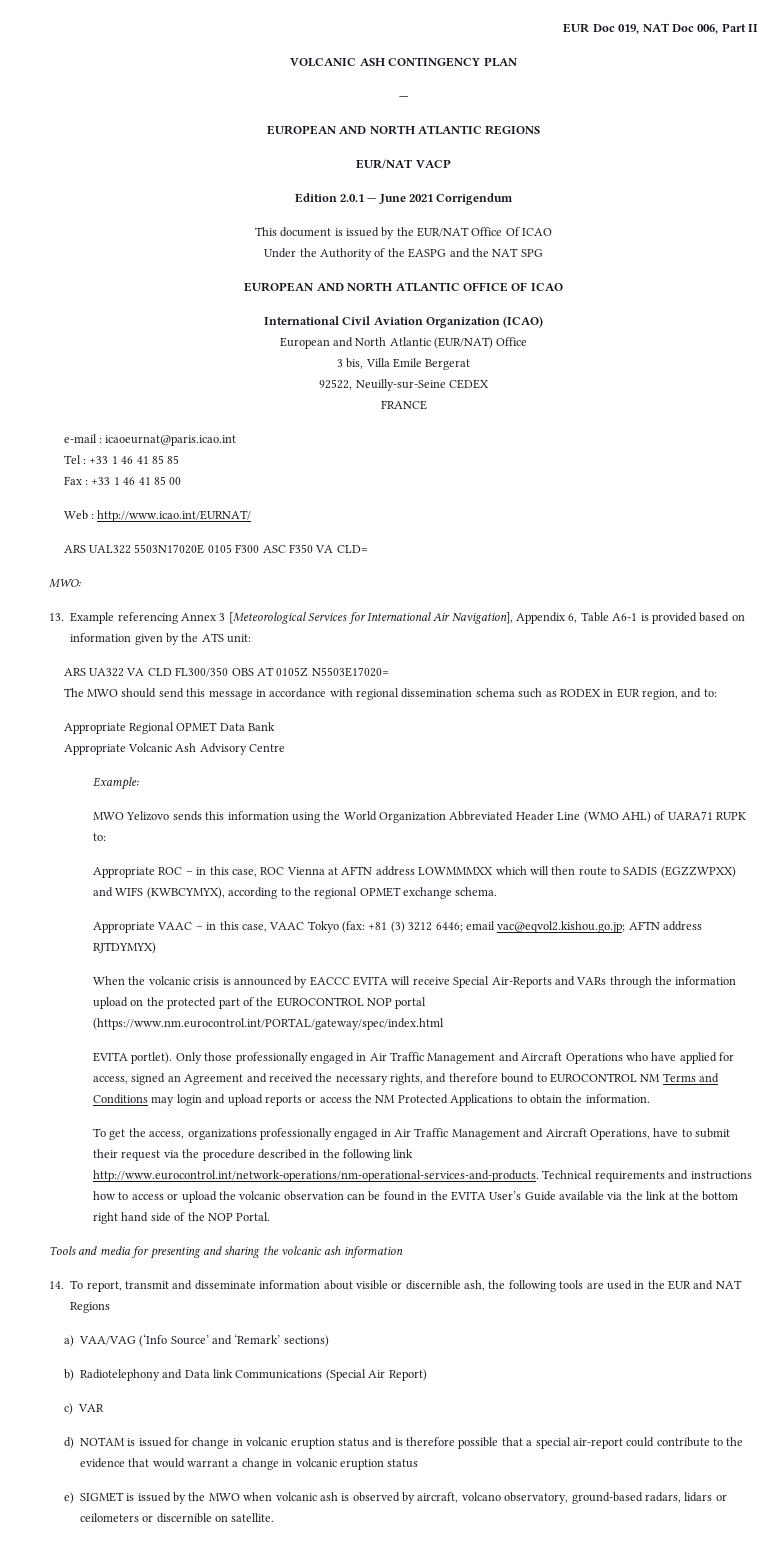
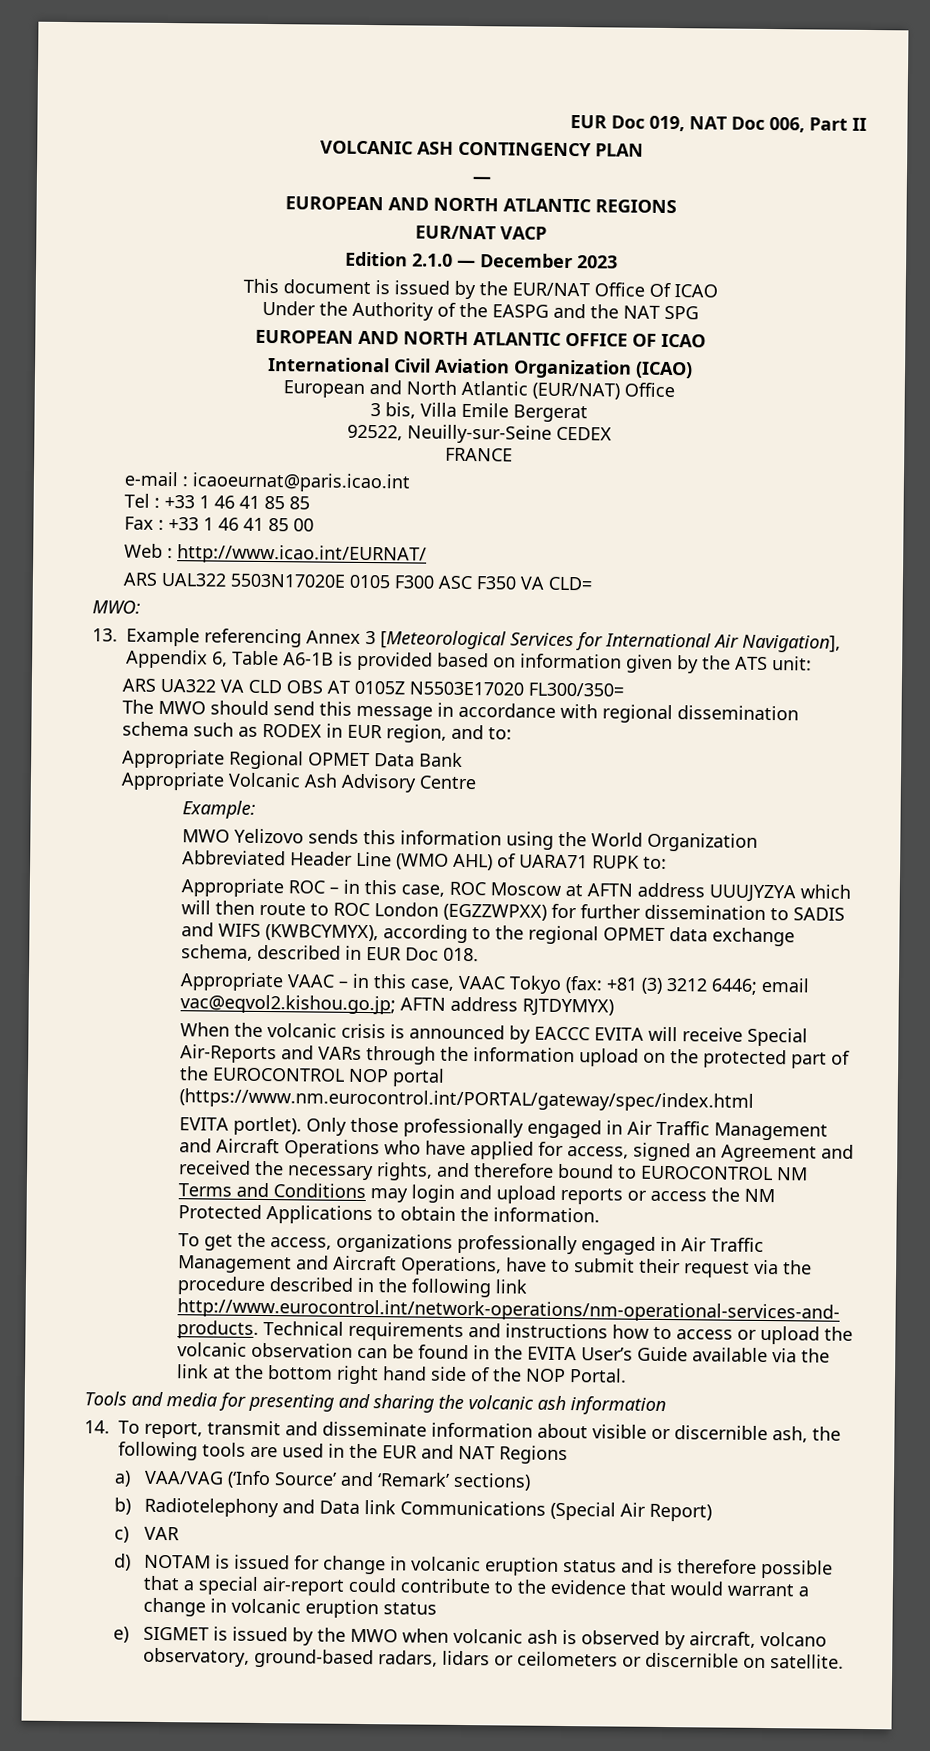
[339,193,514,205] 2.0.1 — June 2021 Corrigendum -> [411,253,618,269] 2.1.0 — December 2023
[612,613,638,621] A6-1 -> [283,652,334,666] A6-1B
[175,667,229,677] FL300/350 -> (282, 686) none
[311,667,389,677] N5503E17020= -> [408,681,624,697] N5503E17020 FL300/350=
[286,867,325,875] Vienna -> [490,882,562,896] Moscow
[418,867,494,875] LOWMMMXX -> [709,884,797,903] UUUJYZYA
[623,866,736,878] SADIS (EGZZWPXX) -> [333,902,846,921] ROC London (EGZZWPXX) for further dissemination to SADIS
[403,887,498,899] exchange schema. -> [669,927,796,947] [181,944,480,962] data exchange schema, described in EUR Doc 018.

